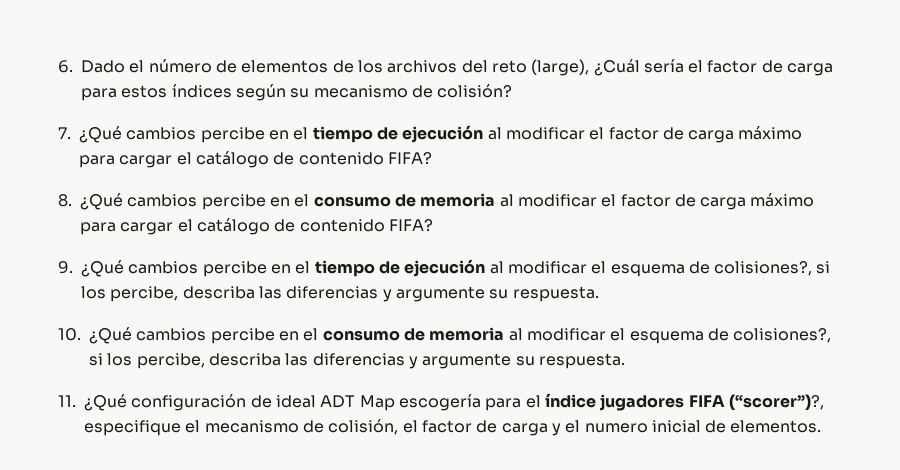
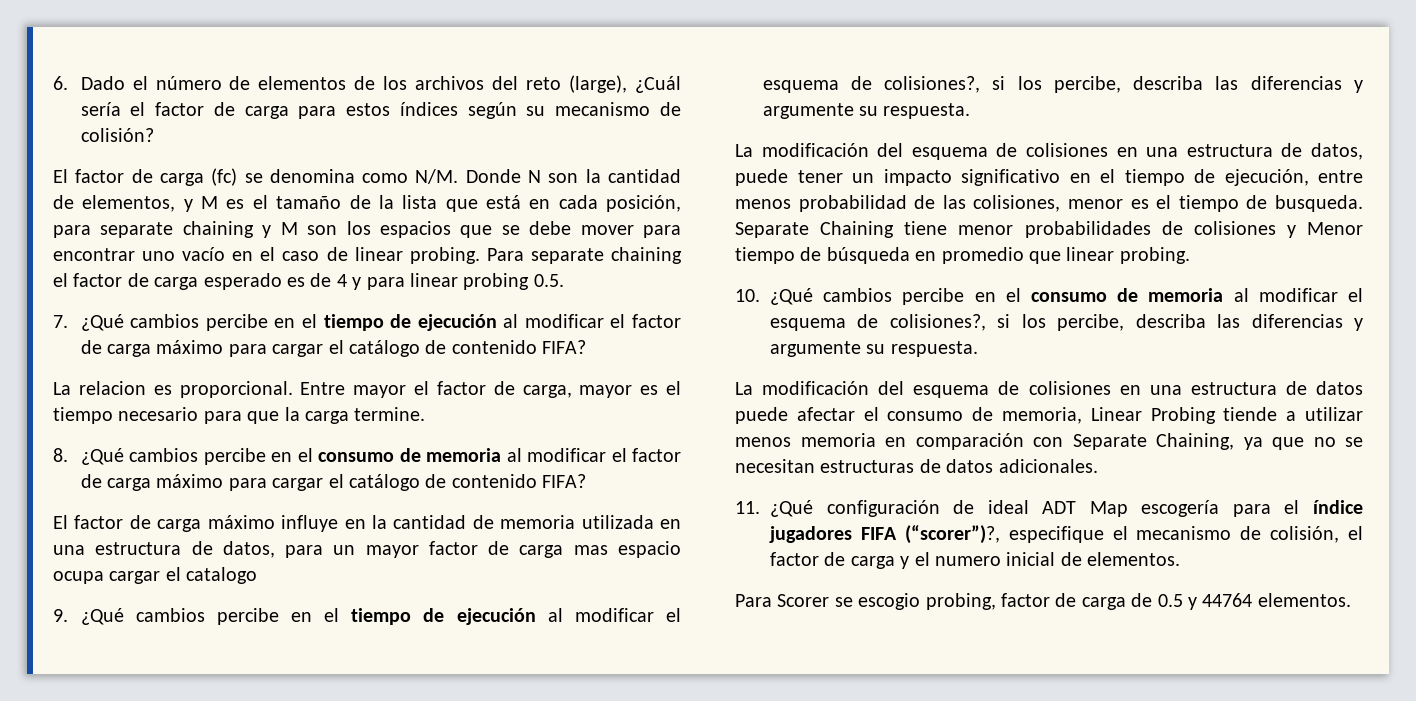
(513, 91) none -> [53,168,681,186] [53,195,681,212] [53,221,681,238] [53,247,683,264] [53,273,564,290] // El factor de carga (fc) se denomina como N/M. Donde N son la cantidad de elementos, y M es el tamaño de la lista que está en cada posición, para separate chaining y M son los espacios que se debe mover para encontrar uno vacío en el caso de linear probing. Para separate chaining el factor de carga esperado es de 4 y para linear probing 0.5.
(432, 158) none -> [53,381,682,398] [53,407,426,424] // La relacion es proporcional. Entre mayor el factor de carga, mayor es el tiempo necesario para que la carga termine.
(433, 225) none -> [53,515,681,532] [53,541,681,558] [53,567,258,584] // El factor de carga máximo influye en la cantidad de memoria utilizada en una estructura de datos, para un mayor factor de carga mas espacio ocupa cargar el catalogo
(599, 294) none -> [735,143,1363,160] [735,169,1363,186] [735,195,1363,212] [735,221,1363,238] [735,247,1190,264] // La modificación del esquema de colisiones en una estructura de datos, puede tener un impacto significativo en el tiempo de ejecución, entre menos probabilidad de las colisiones, menor es el tiempo de busqueda. Separate Chaining tiene menor probabilidades de colisiones y Menor tiempo de búsqueda en promedio que linear probing.
(625, 361) none -> [735,381,1363,398] [735,407,1363,424] [735,433,1363,450] [735,459,1098,473] // La modificación del esquema de colisiones en una estructura de datos puede afectar el consumo de memoria, Linear Probing tiende a utilizar menos memoria en comparación con Separate Chaining, ya que no se necesitan estructuras de datos adicionales.
(822, 426) none -> [735,593,1351,610] // Para Scorer se escogio probing, factor de carga de 0.5 y 44764 elementos.

